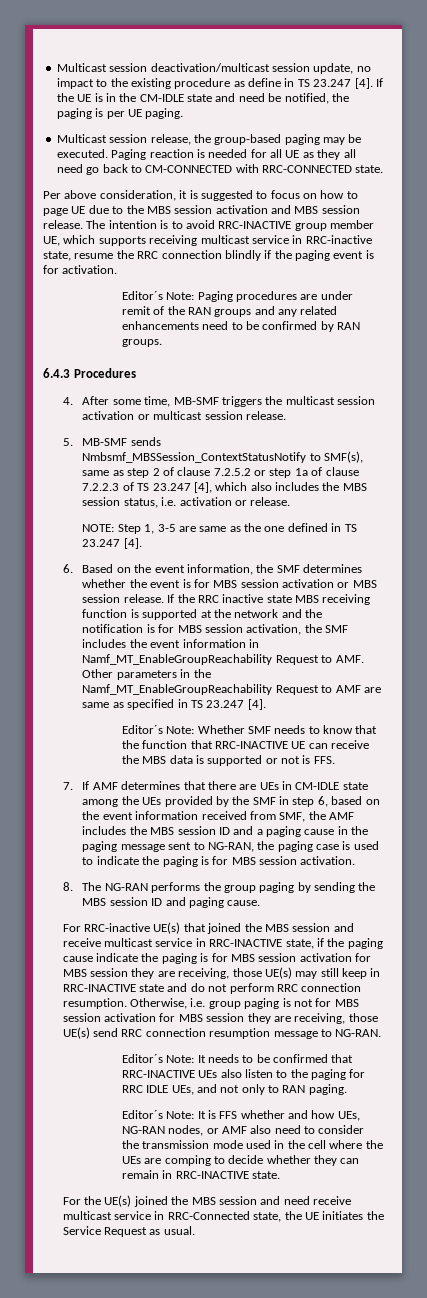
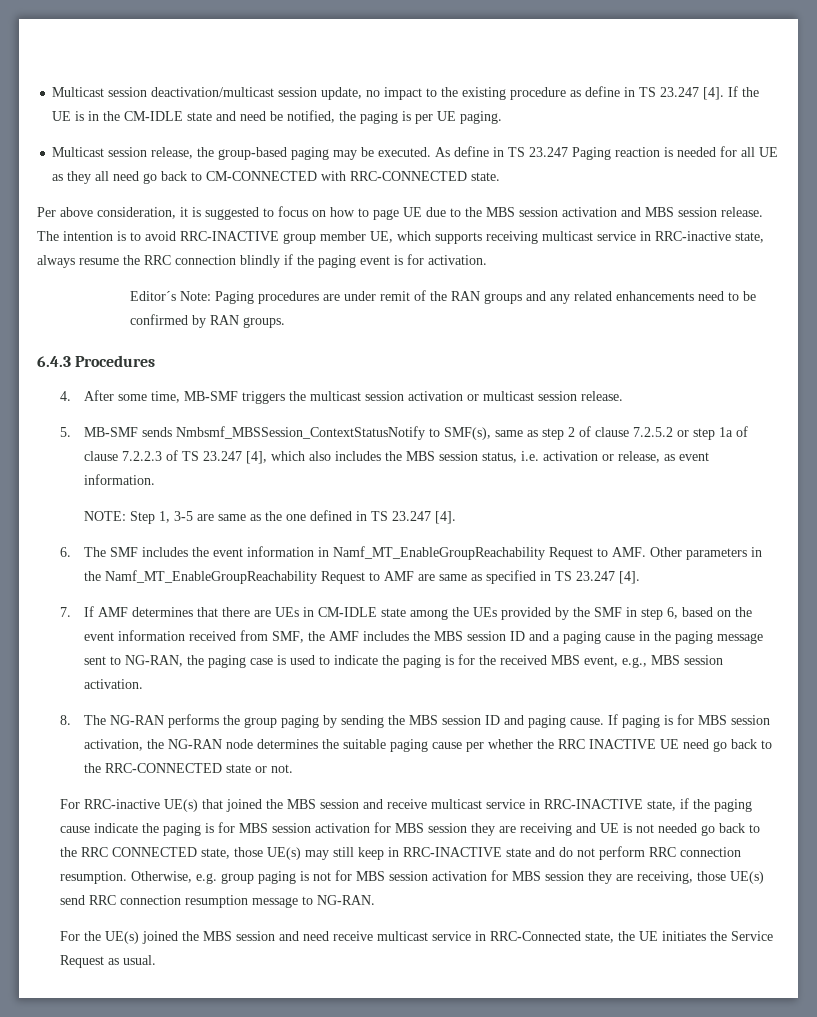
(108, 153) none -> [435,146,569,157] As define in TS 23.247
(71, 256) none -> [37,255,75,268] always
[250,497,291,506] release. -> [617,451,709,463] [83,474,155,485] release, as event information.
[82,564,363,575] [82,579,377,588] [82,594,371,605] [82,609,323,620] [82,624,322,635] Based on the event information, the SMF determines whether the event is for MBS session activation or MBS session release. If the RRC inactive state MBS receiving function is supported at the network and the notification is for MBS session activation, the -> [83,547,106,557] The
[121,725,378,734] [121,740,370,749] [121,755,335,766] // Editor´s Note: Whether SMF needs to know that the function that RRC-INACTIVE UE can receive the MBS data is supported or not is FFS. -> (640, 577) none
(229, 860) none -> [478,655,647,668] the received MBS event, e.g.,
(261, 903) none -> [607,714,770,728] [83,739,772,752] [83,763,293,773] If paging is for MBS session activation, the NG-RAN node determines the suitable paging cause per whether the RRC INACTIVE UE need go back to the RRC-CONNECTED state or not.
[178,968,230,979] receiving, -> [520,823,761,836] [60,847,231,859] receiving and UE is not needed go back to the RRC CONNECTED state,
[190,998,206,1007] i.e. -> [196,873,218,884] e.g.
[121,1054,354,1063] [121,1069,366,1080] [121,1084,347,1095] [121,1110,360,1121] [121,1125,365,1136] [121,1140,383,1149] [121,1155,360,1166] [121,1170,280,1179] // Editor´s Note: It needs to be confirmed that RRC-INACTIVE UEs also listen to the paging for RRC IDLE UEs, and not only to RAN paging. // Editor´s Note: It is FFS whether and how UEs, NG-RAN nodes, or AMF also need to consider the transmission mode used in the cell where the UEs are comping to decide whether they can remain in RRC-INACTIVE state. -> (376, 900) none

